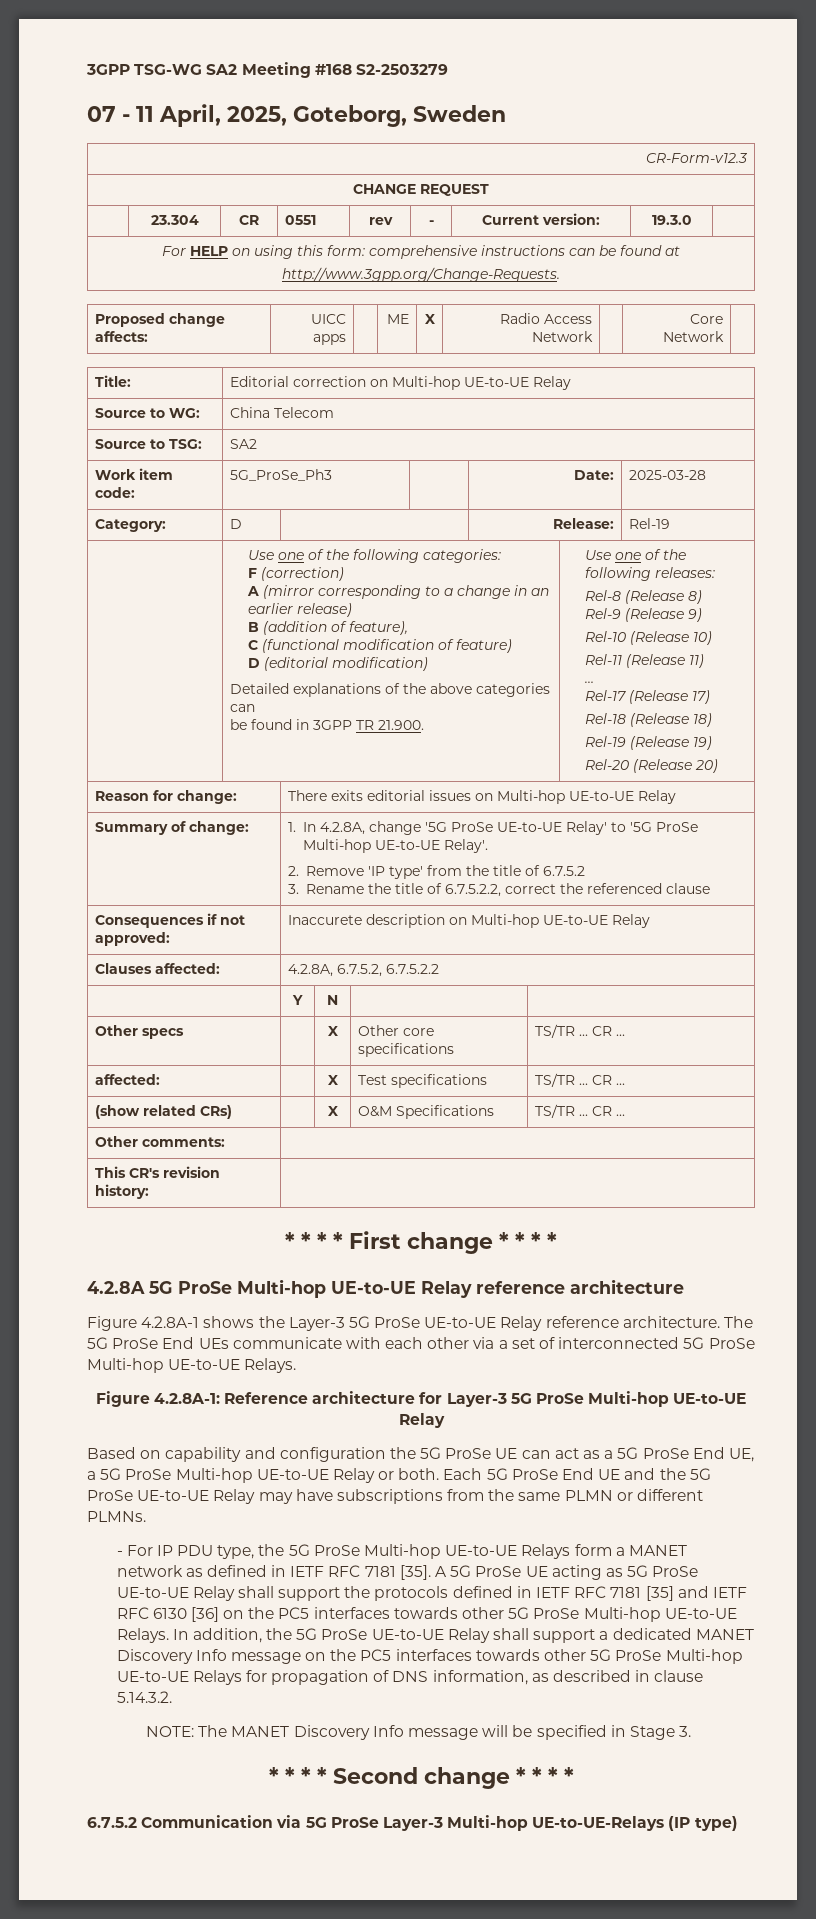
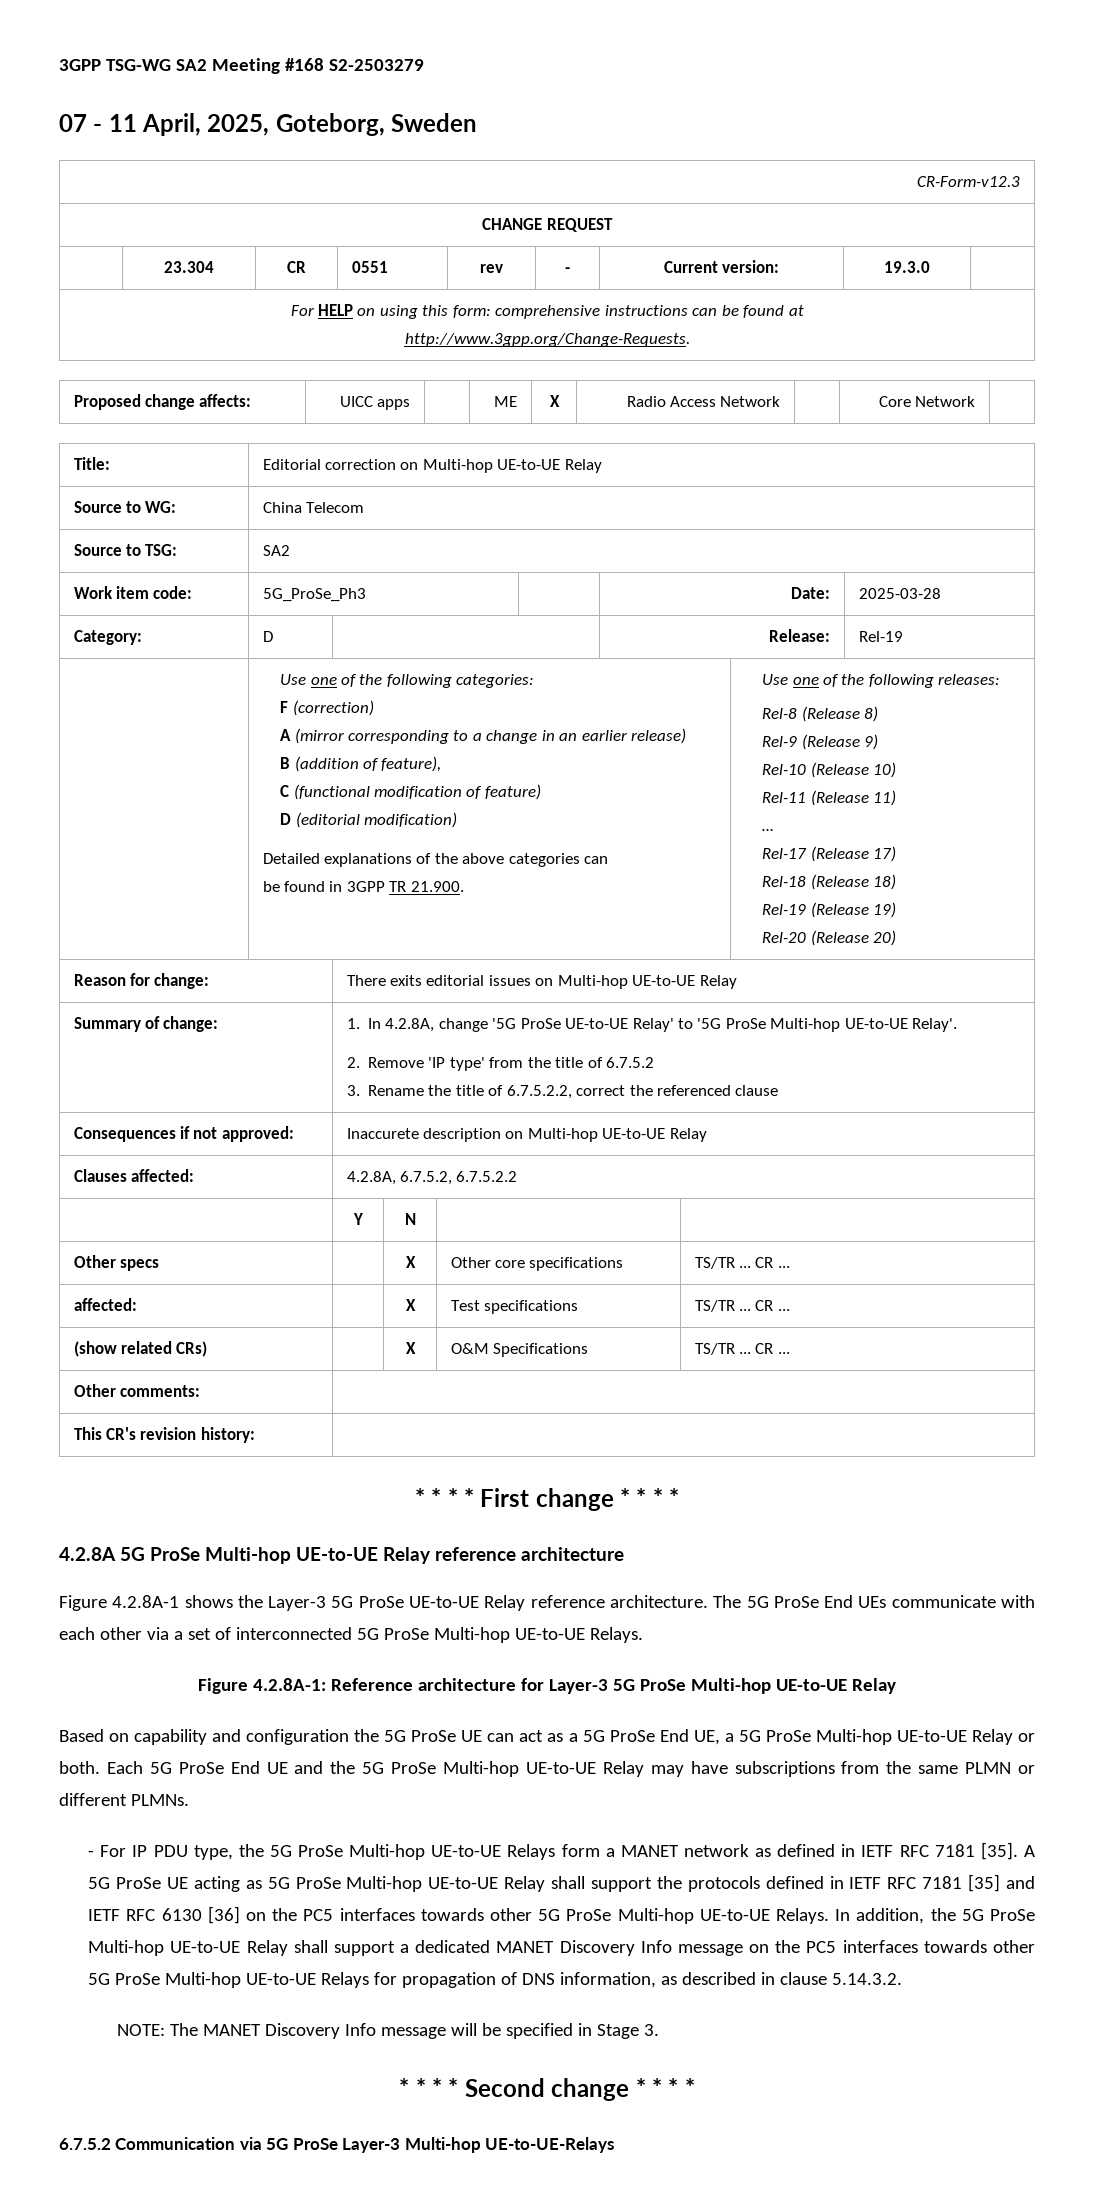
(133, 1495) none -> [442,1761,519,1777] Multi-hop
(699, 1571) none -> [346,1876,423,1892] Multi-hop
(368, 1634) none -> [88,1940,165,1956] Multi-hop
[668,1816,738,1831] (IP type) -> (615, 2145) none

